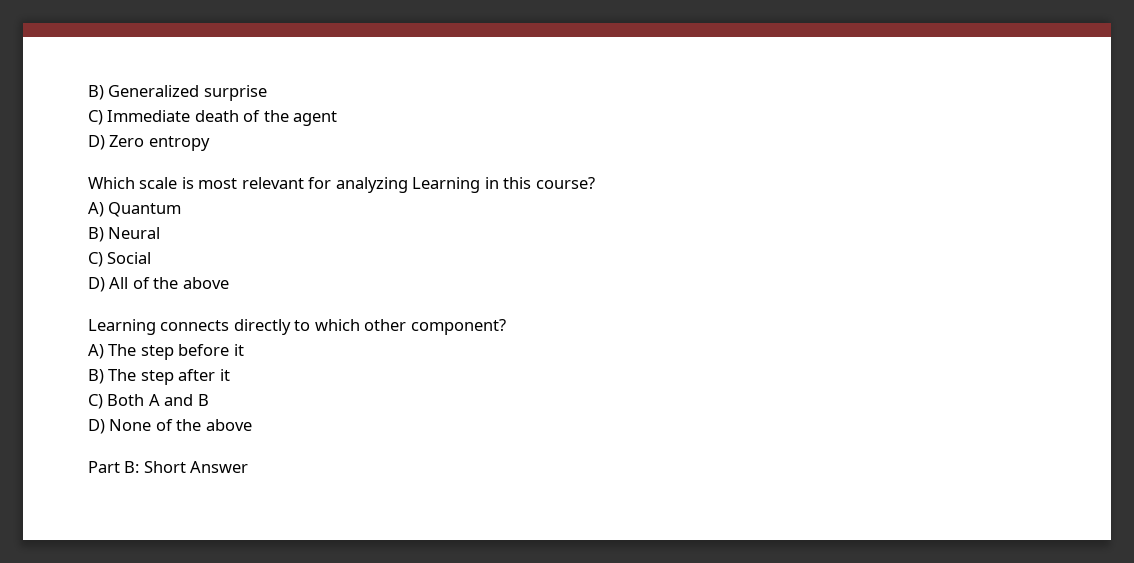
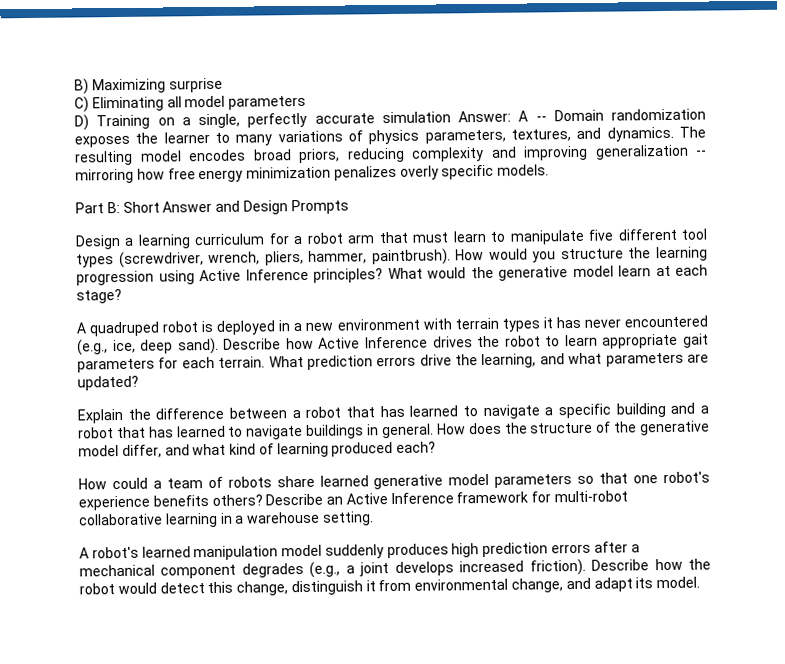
[88,85,200,100] B) Generalized -> [74,78,166,95] B) Maximizing
[107,110,338,126] [88,135,210,151] [88,177,595,193] [88,202,182,217] [88,227,161,242] [88,252,152,267] [88,277,229,292] [88,319,506,335] [88,344,244,360] [88,369,230,385] [88,394,209,409] [88,419,252,434] [88,461,249,473] Immediate death of the agent // D) Zero entropy // Which scale is most relevant for analyzing Learning in this course? // A) Quantum // B) Neural // C) Social // D) All of the above // Learning connects directly to which other component? // A) The step before it // B) The step after it // C) Both A and B // D) None of the above // Part B: Short Answer -> [91,95,307,112] [74,108,706,131] [74,126,706,148] [74,144,707,166] [75,164,550,184] [75,199,349,215] [75,228,708,250] [76,246,708,269] [76,264,708,286] [76,288,122,304] [76,315,708,337] [77,333,709,356] [77,352,709,373] [77,375,139,391] [77,402,709,424] [78,420,711,440] [78,441,437,458] [78,471,710,490] [78,490,629,511] [78,511,374,528] [79,541,640,561] [79,558,711,579] [79,576,701,596] Eliminating all model parameters // D) Training on a single, perfectly accurate simulation Answer: A -- Domain randomization exposes the learner to many variations of physics parameters, textures, and dynamics. The resulting model encodes broad priors, reducing complexity and improving generalization -- mirroring how free energy minimization penalizes overly specific models. // Part B: Short Answer and Design Prompts // Design a learning curriculum for a robot arm that must learn to manipulate five different tool types (screwdriver, wrench, pliers, hammer, paintbrush). How would you structure the learning progression using Active Inference principles? What would the generative model learn at each stage? // A quadruped robot is deployed in a new environment with terrain types it has never encountered (e.g., ice, deep sand). Describe how Active Inference drives the robot to learn appropriate gait parameters for each terrain. What prediction errors drive the learning, and what parameters are updated? // Explain the difference between a robot that has learned to navigate a specific building and a robot that has learned to navigate buildings in general. How does the structure of the generative model differ, and what kind of learning produced each? // How could a team of robots share learned generative model parameters so that one robot's experience benefits others? Describe an Active Inference framework for multi-robot collaborative learning in a warehouse setting. // A robot's learned manipulation model suddenly produces high prediction errors after a mechanical component degrades (e.g., a joint develops increased friction). Describe how the robot would detect this change, distinguish it from environmental change, and adapt its model.

